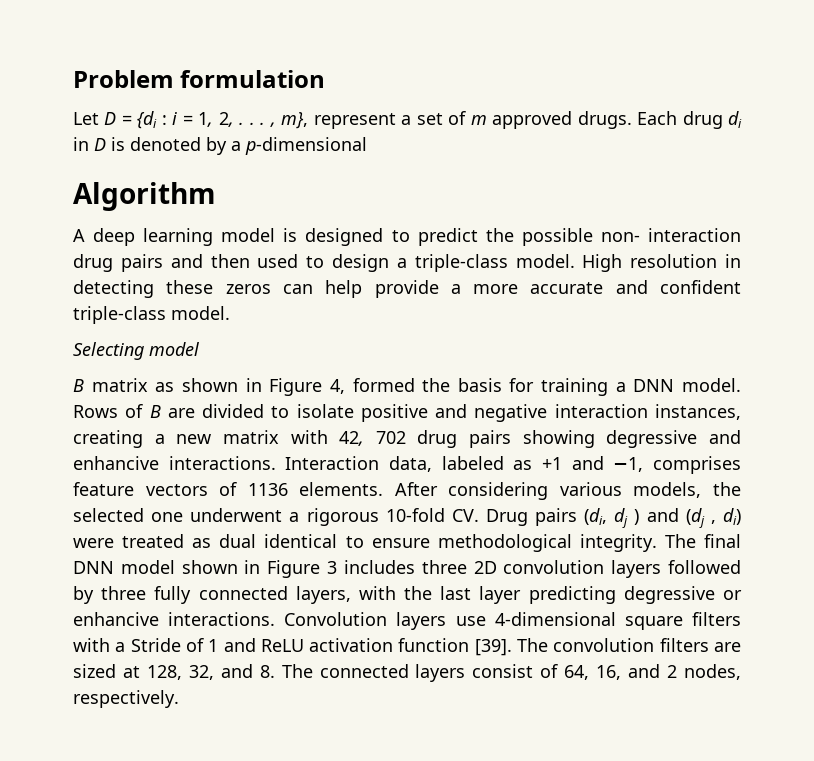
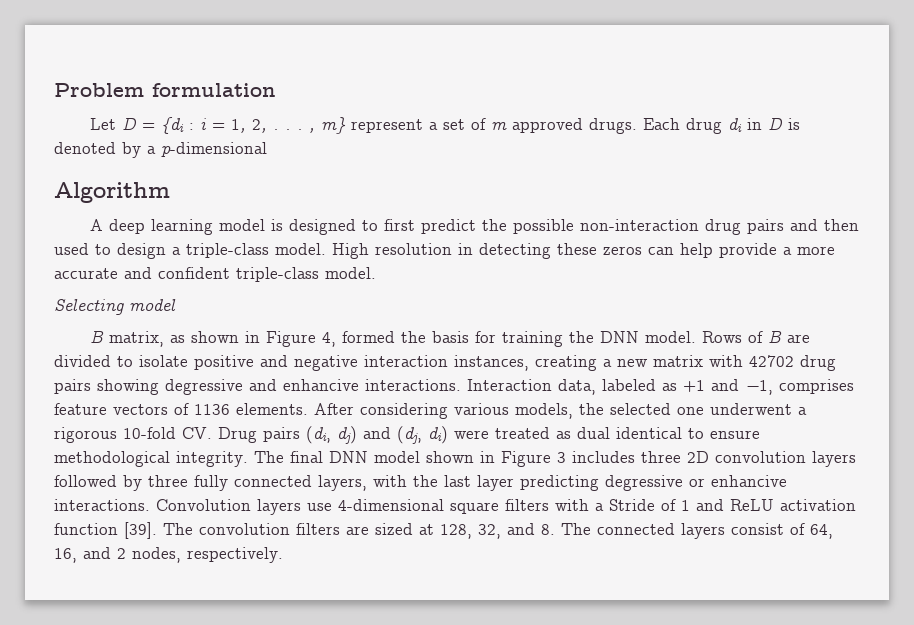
[281,112,309,129] m}, -> [320,117,346,134] m}
(410, 236) none -> [383,219,415,231] first
[600,228,741,242] non- interaction -> [579,219,699,231] non-interaction
[91,378,148,392] matrix -> [108,331,164,347] matrix,
[615,382,626,392] a -> [568,331,594,343] the
[339,431,406,446] 42, 702 -> [749,355,794,367] 42702
[614,508,716,528] dj ) and (dj , -> [337,426,422,444] dj) and (dj,

